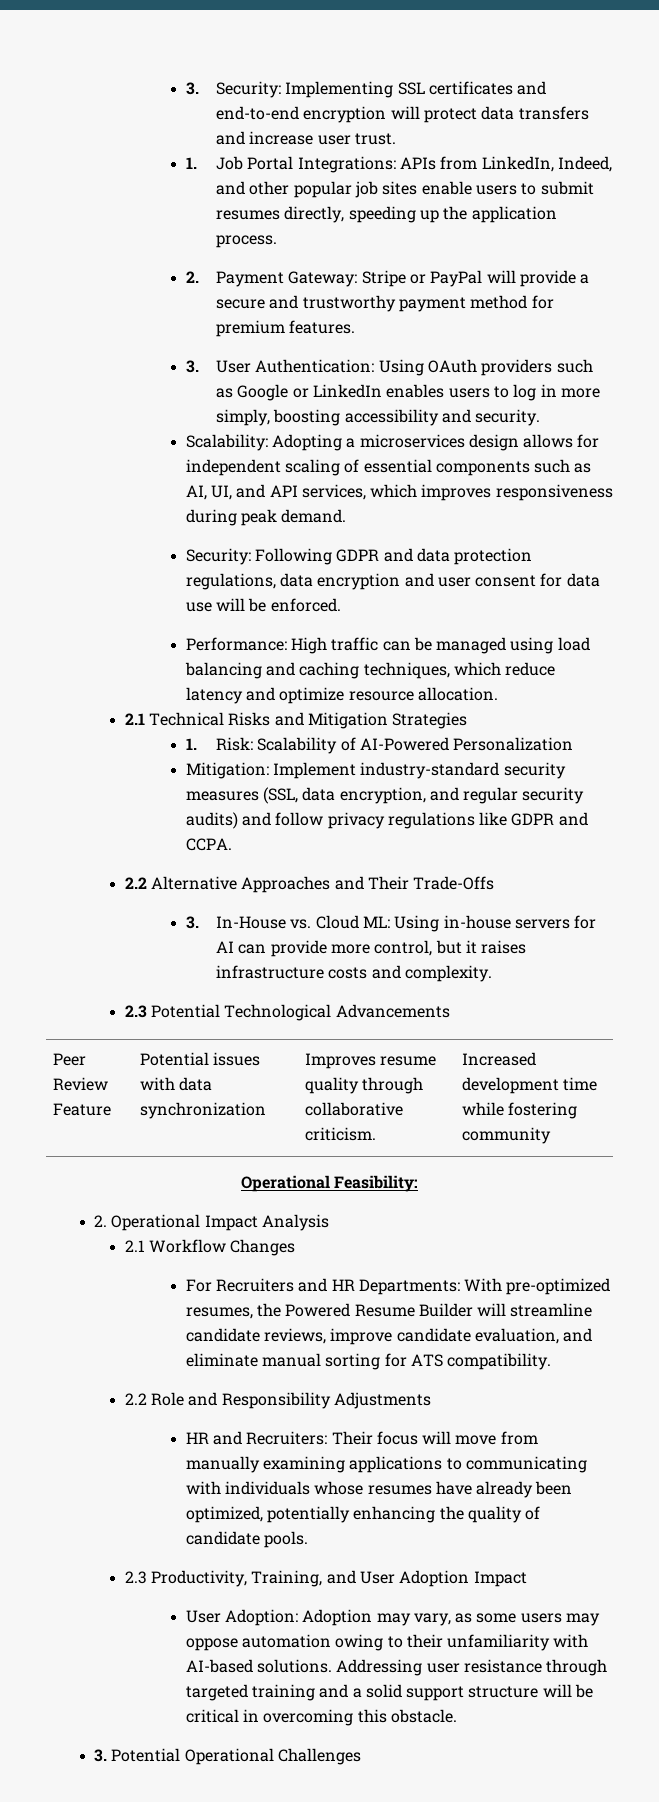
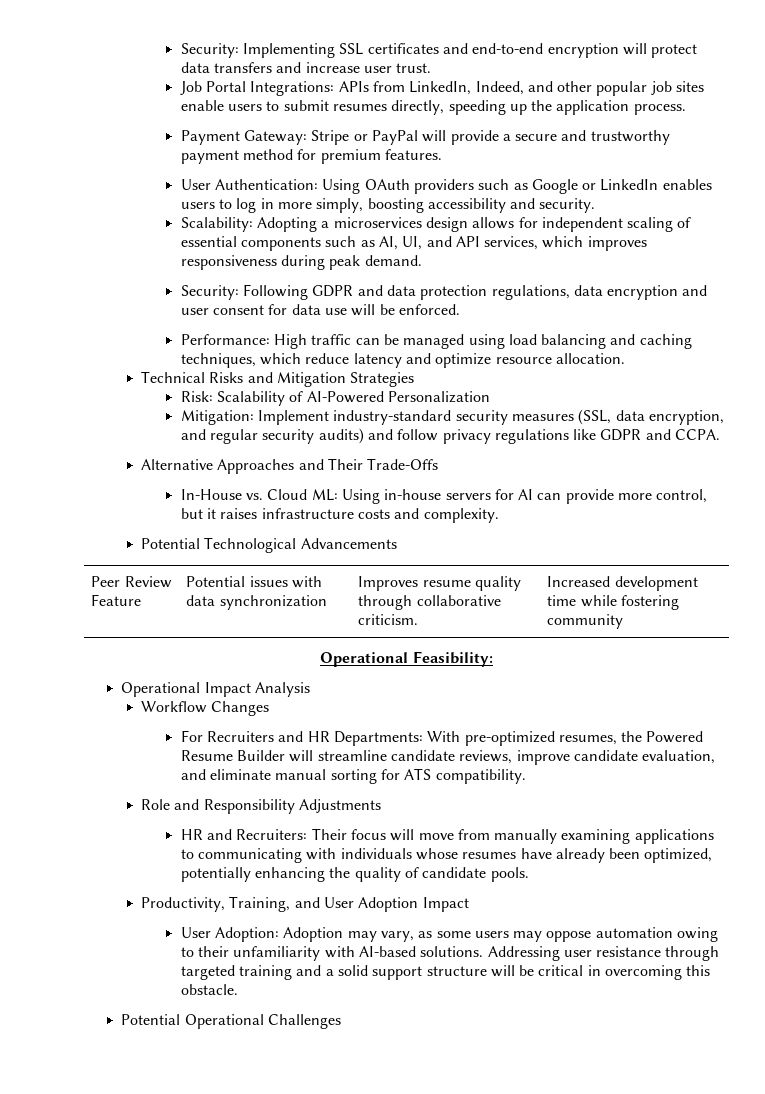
[185,82,199,95] 3. -> (180, 50) none
[185,157,197,169] 1. -> (432, 68) none
[185,271,199,283] 2. -> (686, 109) none
[185,360,199,373] 3. -> (442, 154) none
[124,713,145,725] 2.1 -> (625, 358) none
[185,738,197,750] 1. -> (415, 379) none
[124,877,147,889] 2.2 -> (721, 434) none
[185,916,199,929] 3. -> (439, 464) none
[124,1005,147,1018] 2.3 -> (499, 515) none
[94,1215,108,1227] 2. -> (493, 659) none
[124,1240,145,1252] 2.1 -> (310, 689) none
[124,1393,147,1405] 2.2 -> (526, 776) none
[124,1571,147,1584] 2.3 -> (529, 874) none
[94,1749,108,1762] 3. -> (238, 989) none

